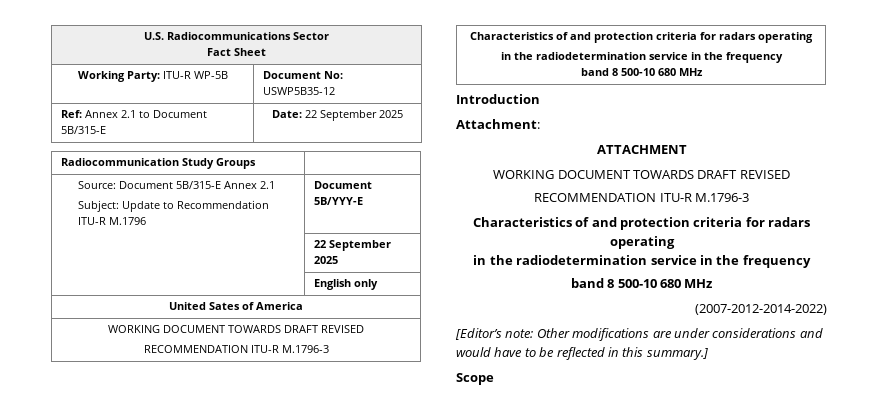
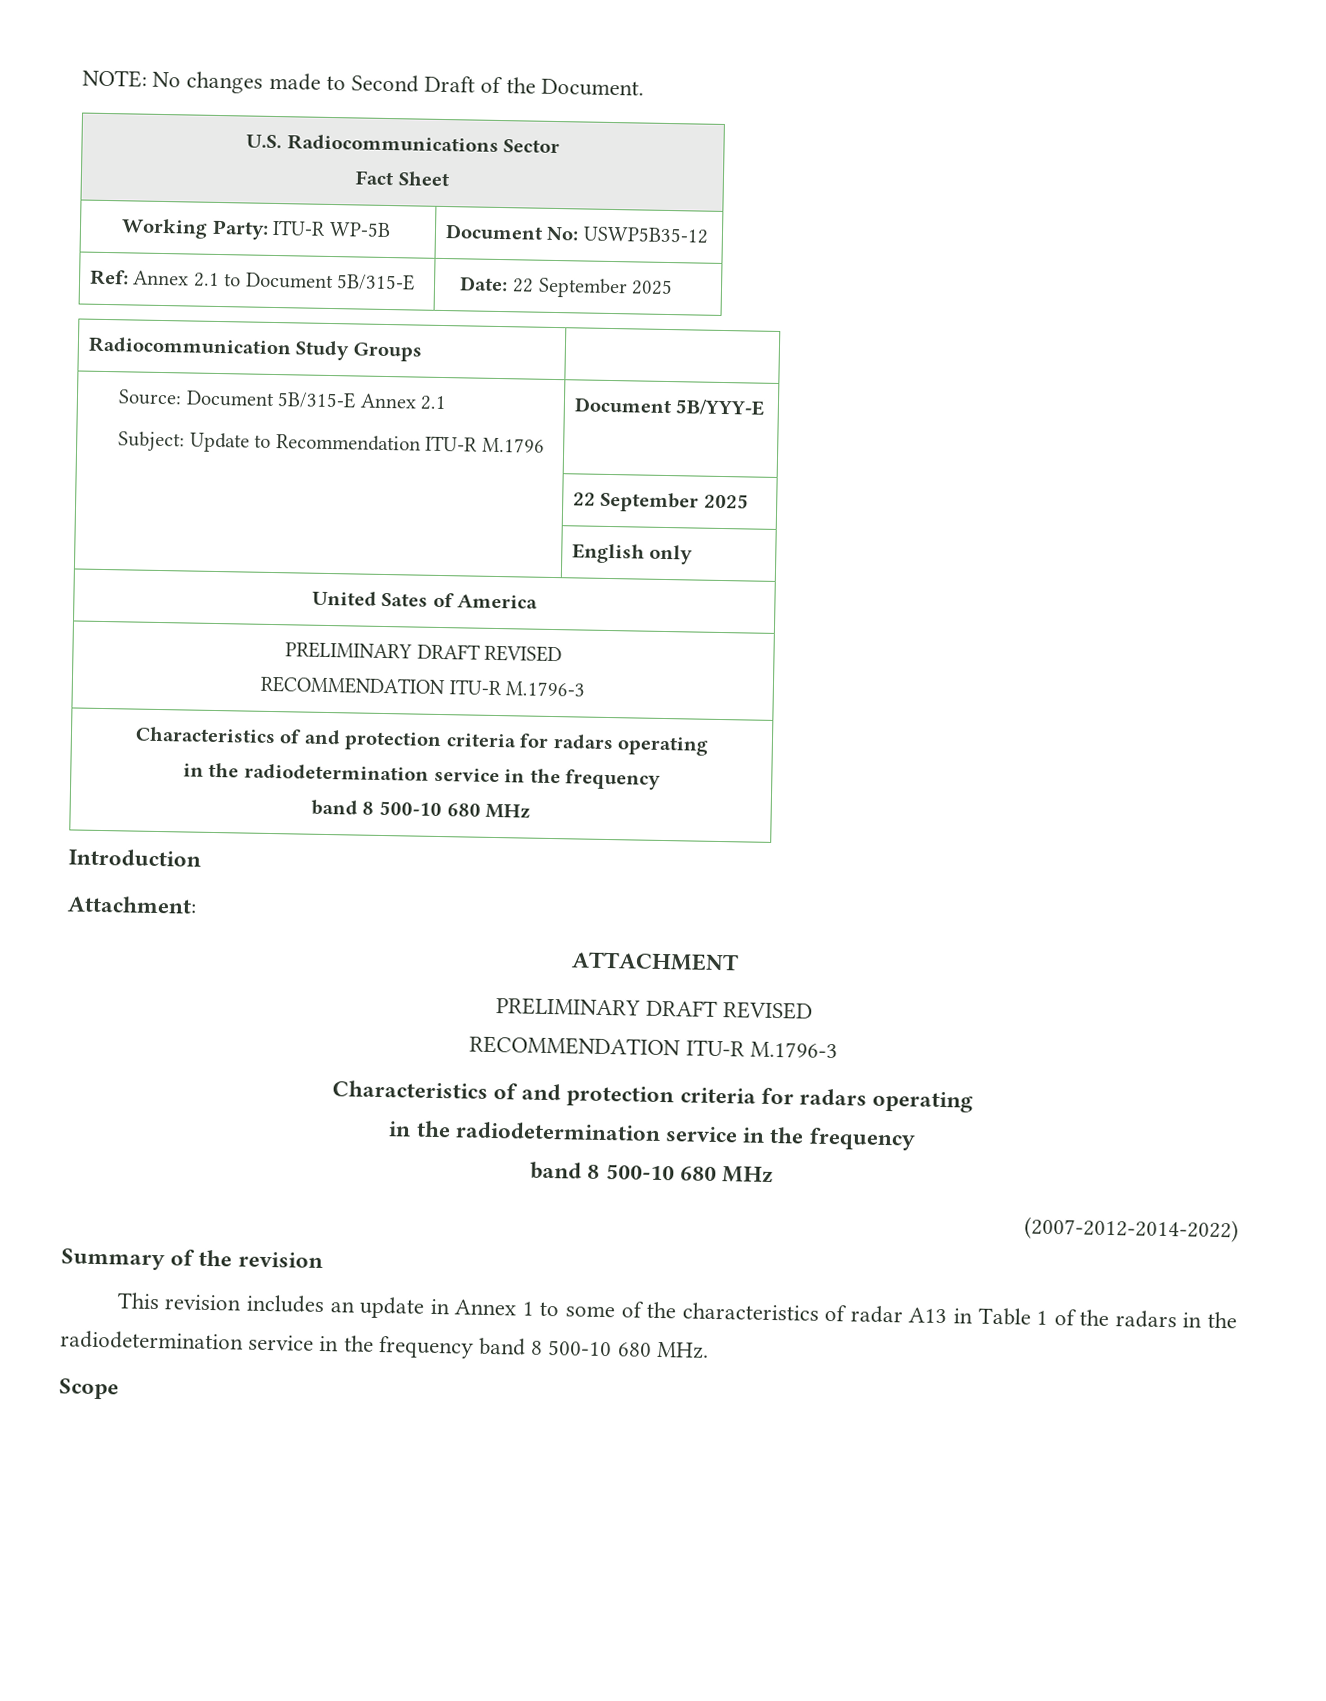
(144, 36) none -> [82,69,644,97] NOTE: No changes made to Second Draft of the Document. //
[108,325,281,333] WORKING DOCUMENT TOWARDS -> [284,641,412,660] PRELIMINARY
[493,170,694,179] WORKING DOCUMENT TOWARDS -> [496,997,642,1017] PRELIMINARY
[455,328,823,341] [456,347,708,360] [Editor’s note: Other modifications are under considerations and would have to be reflected in this summary.] -> [61,1248,323,1271] [116,1292,1237,1329] [60,1330,709,1359] Summary of the revision // This revision includes an update in Annex 1 to some of the characteristics of radar A13 in Table 1 of the radars in the radiodetermination service in the frequency band 8 500-10 680 MHz.

